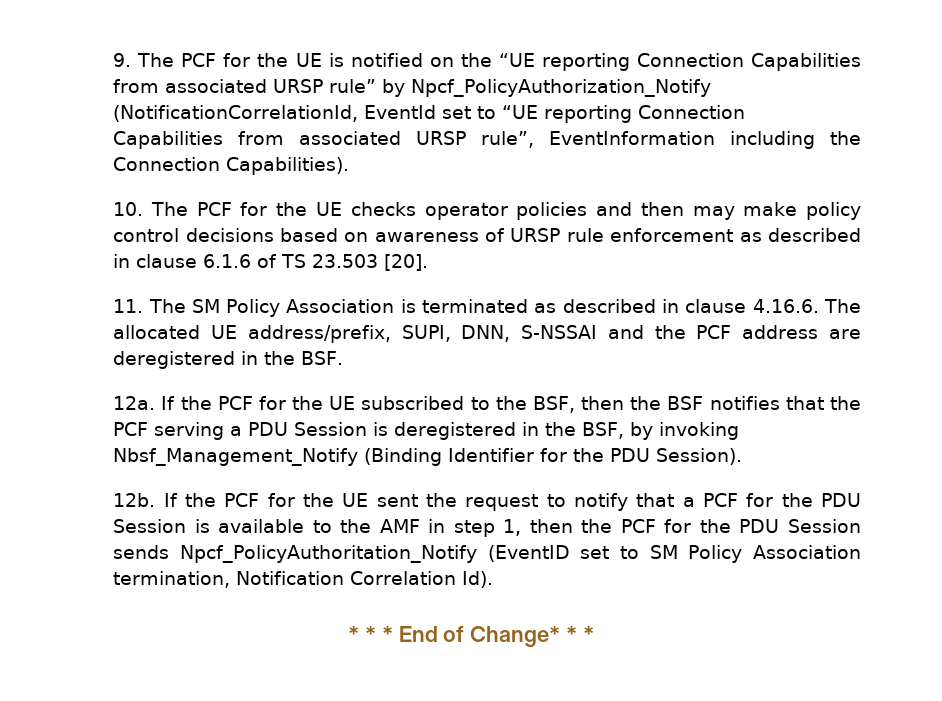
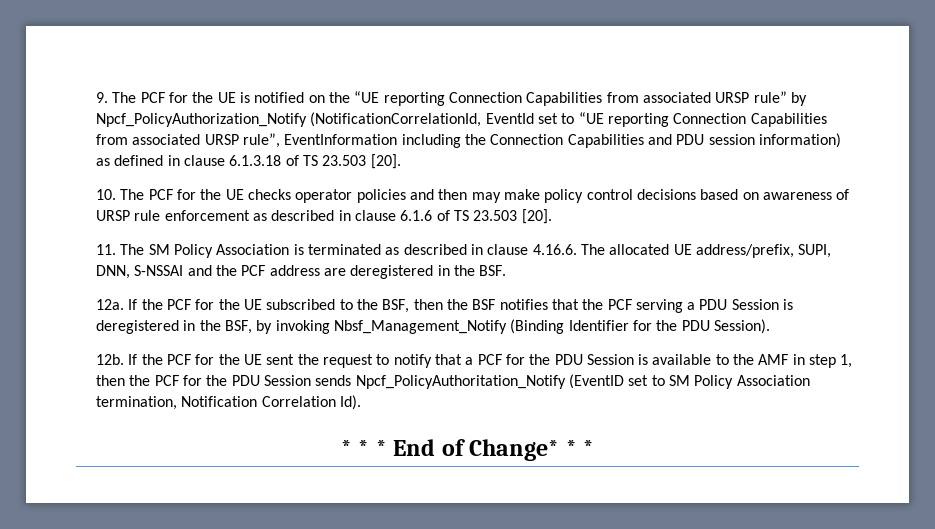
[226,157,350,175] Capabilities). -> [567,133,841,148] [96,154,401,169] Capabilities and PDU session information) as defined in clause 6.1.3.18 of TS 23.503 [20].

